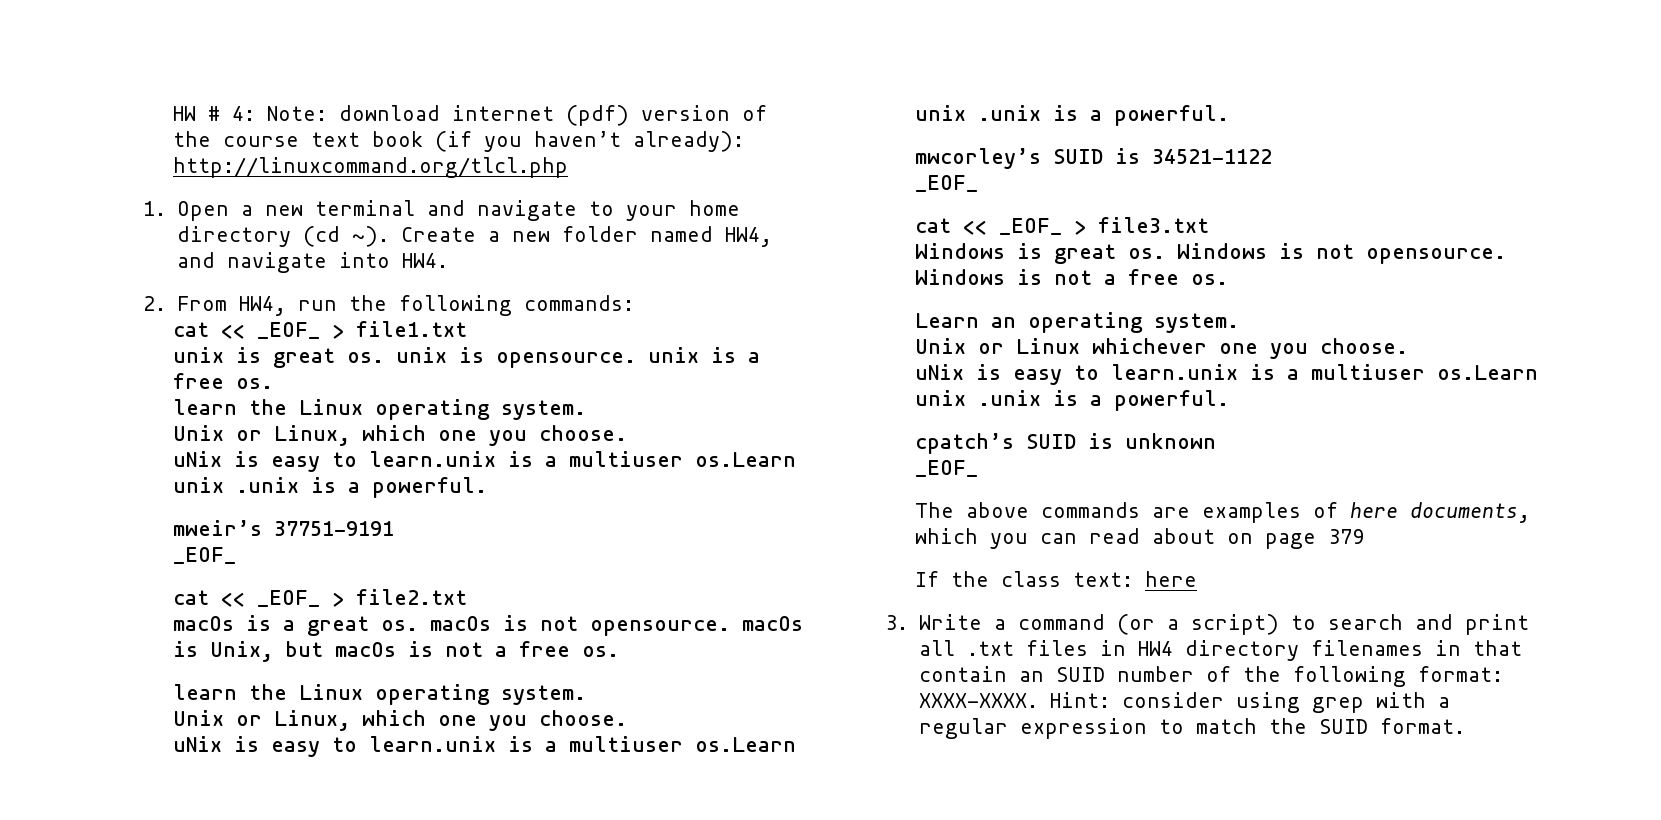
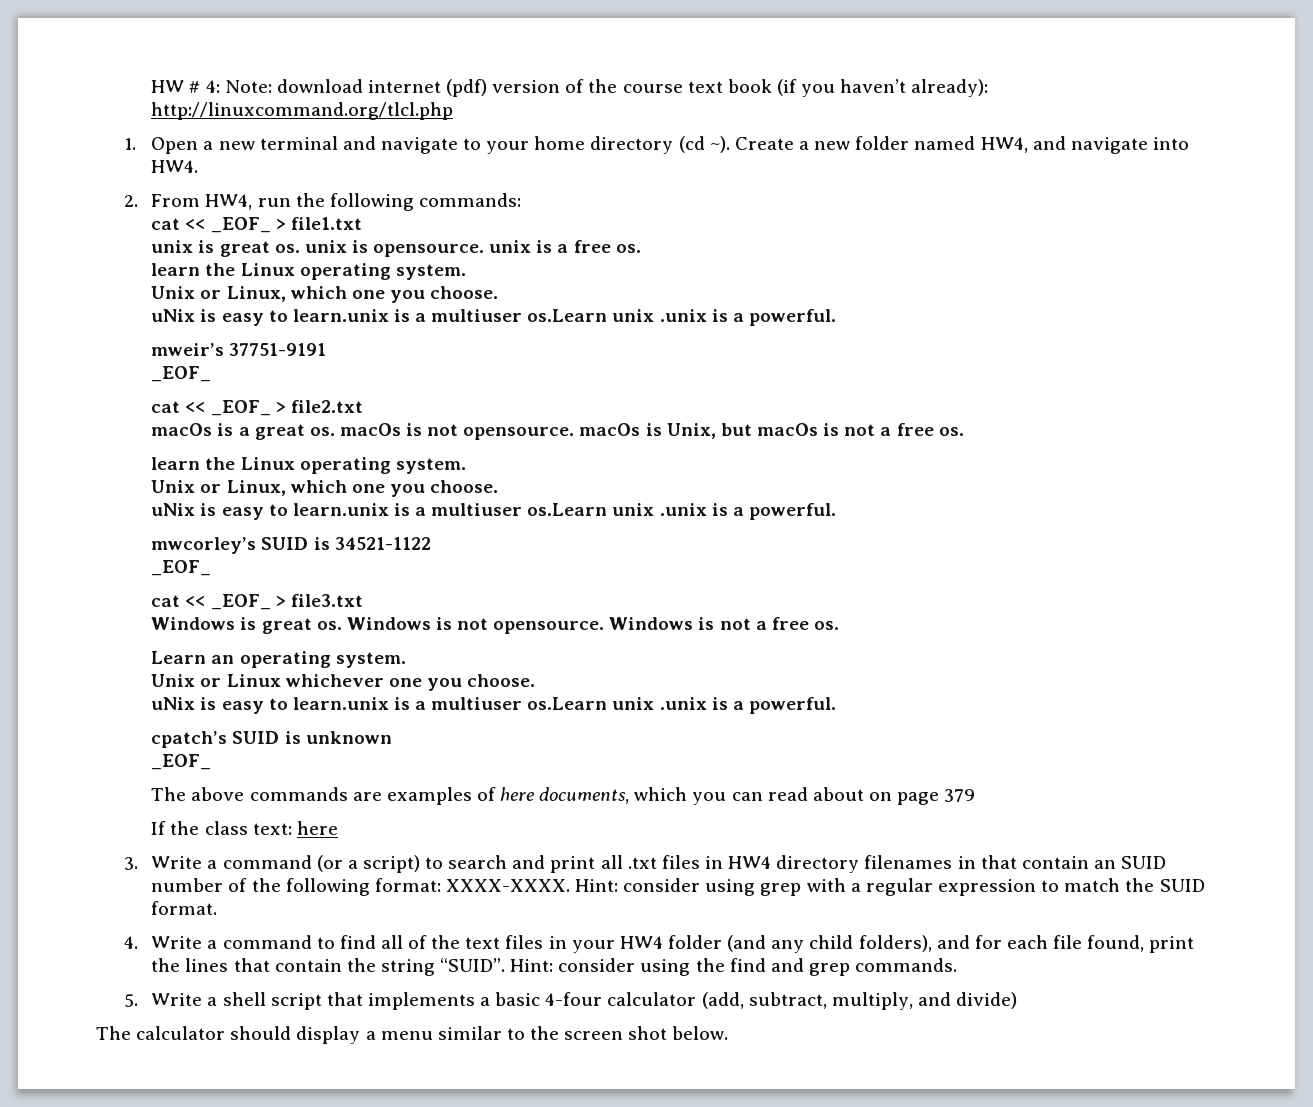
(1466, 726) none -> [123,935,1195,953] [151,958,958,976] [123,992,1018,1010] [96,1026,729,1044] // 4. Write a command to find all of the text files in your HW4 folder (and any child folders), and for each file found, print the lines that contain the string “SUID”. Hint: consider using the find and grep commands. // 5. Write a shell script that implements a basic 4-four calculator (add, subtract, multiply, and divide) // The calculator should display a menu similar to the screen shot below.

